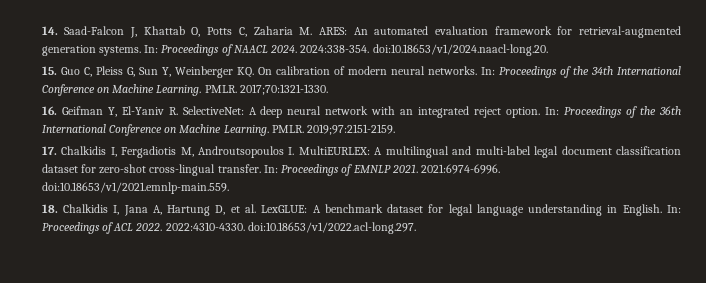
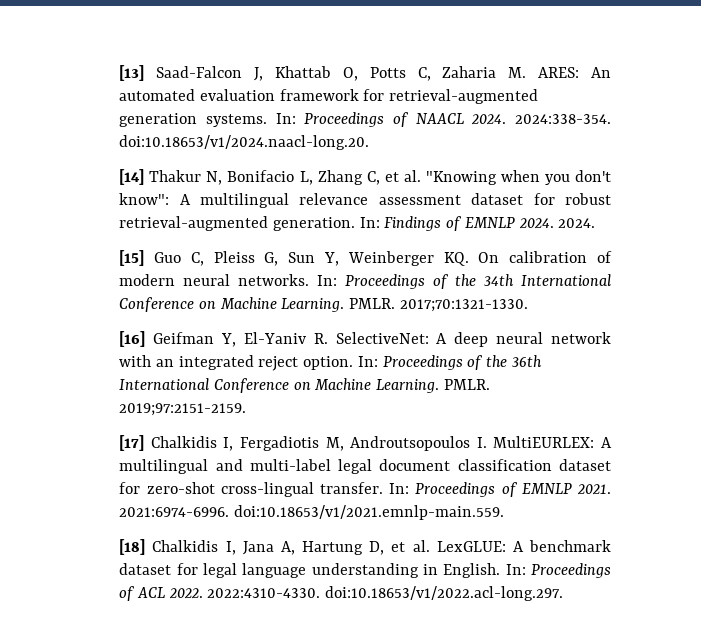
[41,26,58,35] 14. -> [119,65,145,81] [13]
[41,66,57,75] 15. -> [119,169,612,185] [119,193,611,208] [119,216,596,231] [119,250,145,266] [14] Thakur N, Bonifacio L, Zhang C, et al. "Knowing when you don't know": A multilingual relevance assessment dataset for robust retrieval-augmented generation. In: Findings of EMNLP 2024. 2024. // [15]
[41,106,57,115] 16. -> [119,331,146,347] [16]
[41,146,57,155] 17. -> [119,435,145,451] [17]
[41,204,58,213] 18. -> [119,539,146,555] [18]

